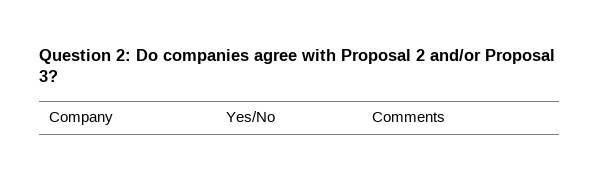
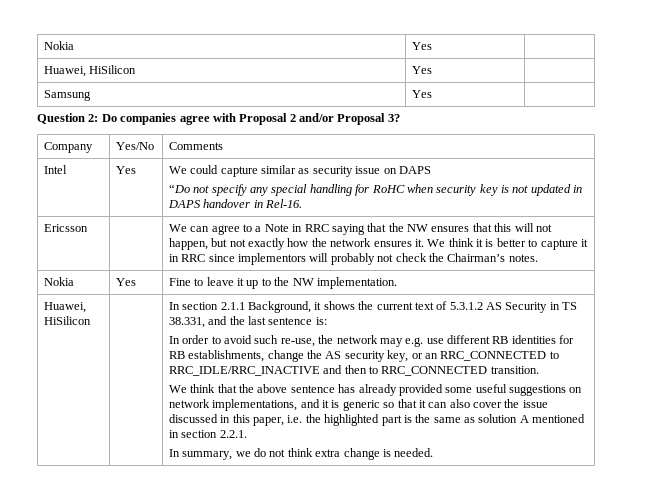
(39, 56) none -> [43,41,74,50] [411,42,432,50] [43,65,137,77] [411,66,432,74] [43,90,91,101] [411,90,432,98] Nokia | Yes | // Huawei, HiSilicon | Yes | // Samsung | Yes | //
(446, 117) none -> [43,165,67,174] [115,166,136,174] [168,165,431,177] [168,184,583,196] [167,199,303,208] [43,224,88,232] [168,223,552,235] [168,238,588,250] [168,253,538,265] [43,277,74,286] [115,278,136,286] [168,277,397,289] [43,302,86,313] [43,316,91,325] [168,301,578,313] [168,316,327,328] [168,335,575,347] [168,350,559,362] [168,365,539,376] [168,384,583,396] [168,399,548,411] [168,414,586,426] [168,430,247,438] [168,448,434,460] // Intel | Yes | We could capture similar as security issue on DAPS // “Do not specify any special handling for RoHC when security key is not updated in DAPS handover in Rel-16. // Ericsson | | We can agree to a Note in RRC saying that the NW ensures that this will not happen, but not exactly how the network ensures it. We think it is better to capture it in RRC since implementors will probably not check the Chairman’s notes. // Nokia | Yes | Fine to leave it up to the NW implementation. // Huawei, HiSilicon | | In section 2.1.1 Background, it shows the current text of 5.3.1.2 AS Security in TS 38.331, and the last sentence is: // In order to avoid such re-use, the network may e.g. use different RB identities for RB establishments, change the AS security key, or an RRC_CONNECTED to RRC_IDLE/RRC_INACTIVE and then to RRC_CONNECTED transition. // We think that the above sentence has already provided some useful suggestions on network implementations, and it is generic so that it can also cover the issue discussed in this paper, i.e. the highlighted part is the same as solution A mentioned in section 2.2.1. // In summary, we do not think extra change is needed.

